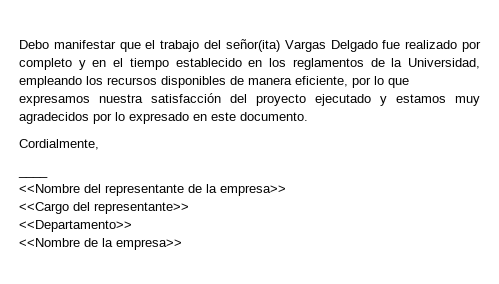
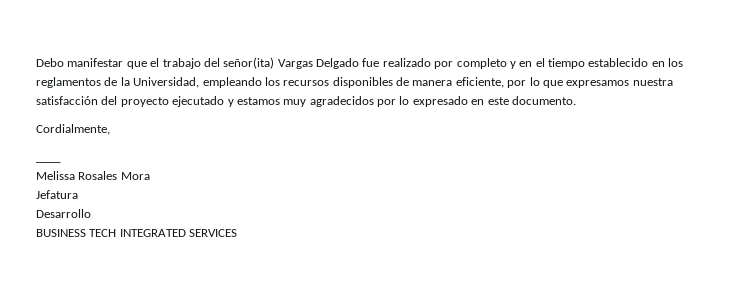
[19,184,286,196] [19,202,189,214] [19,220,132,232] [19,238,182,250] <<Nombre del representante de la empresa>> // <<Cargo del representante>> // <<Departamento>> // <<Nombre de la empresa>> -> [36,171,150,180] [36,190,78,199] [36,209,91,218] [36,229,238,237] Melissa Rosales Mora // Jefatura // Desarrollo // BUSINESS TECH INTEGRATED SERVICES

